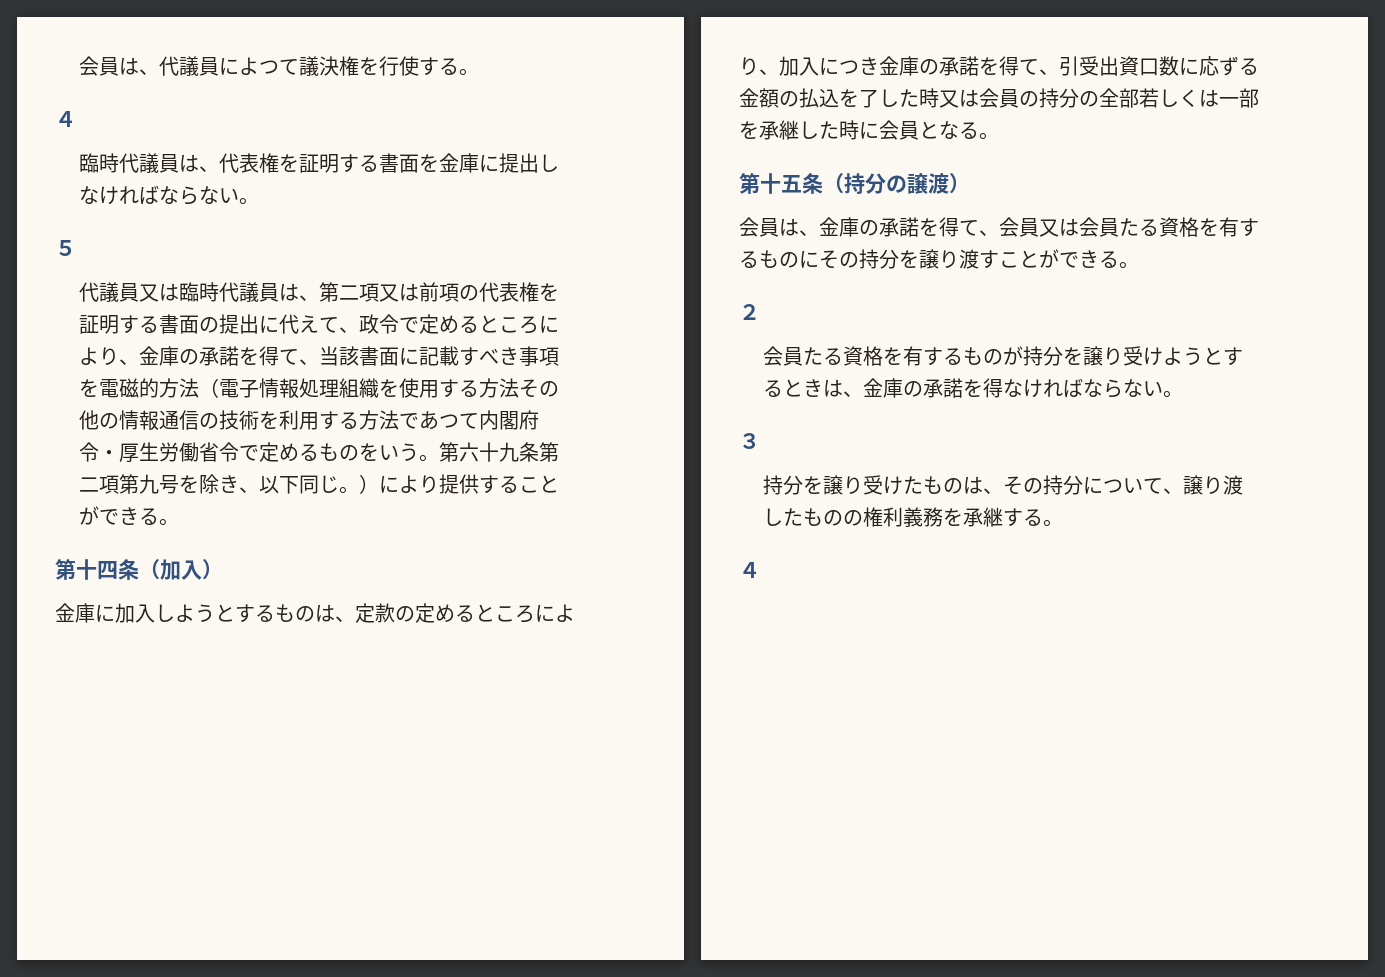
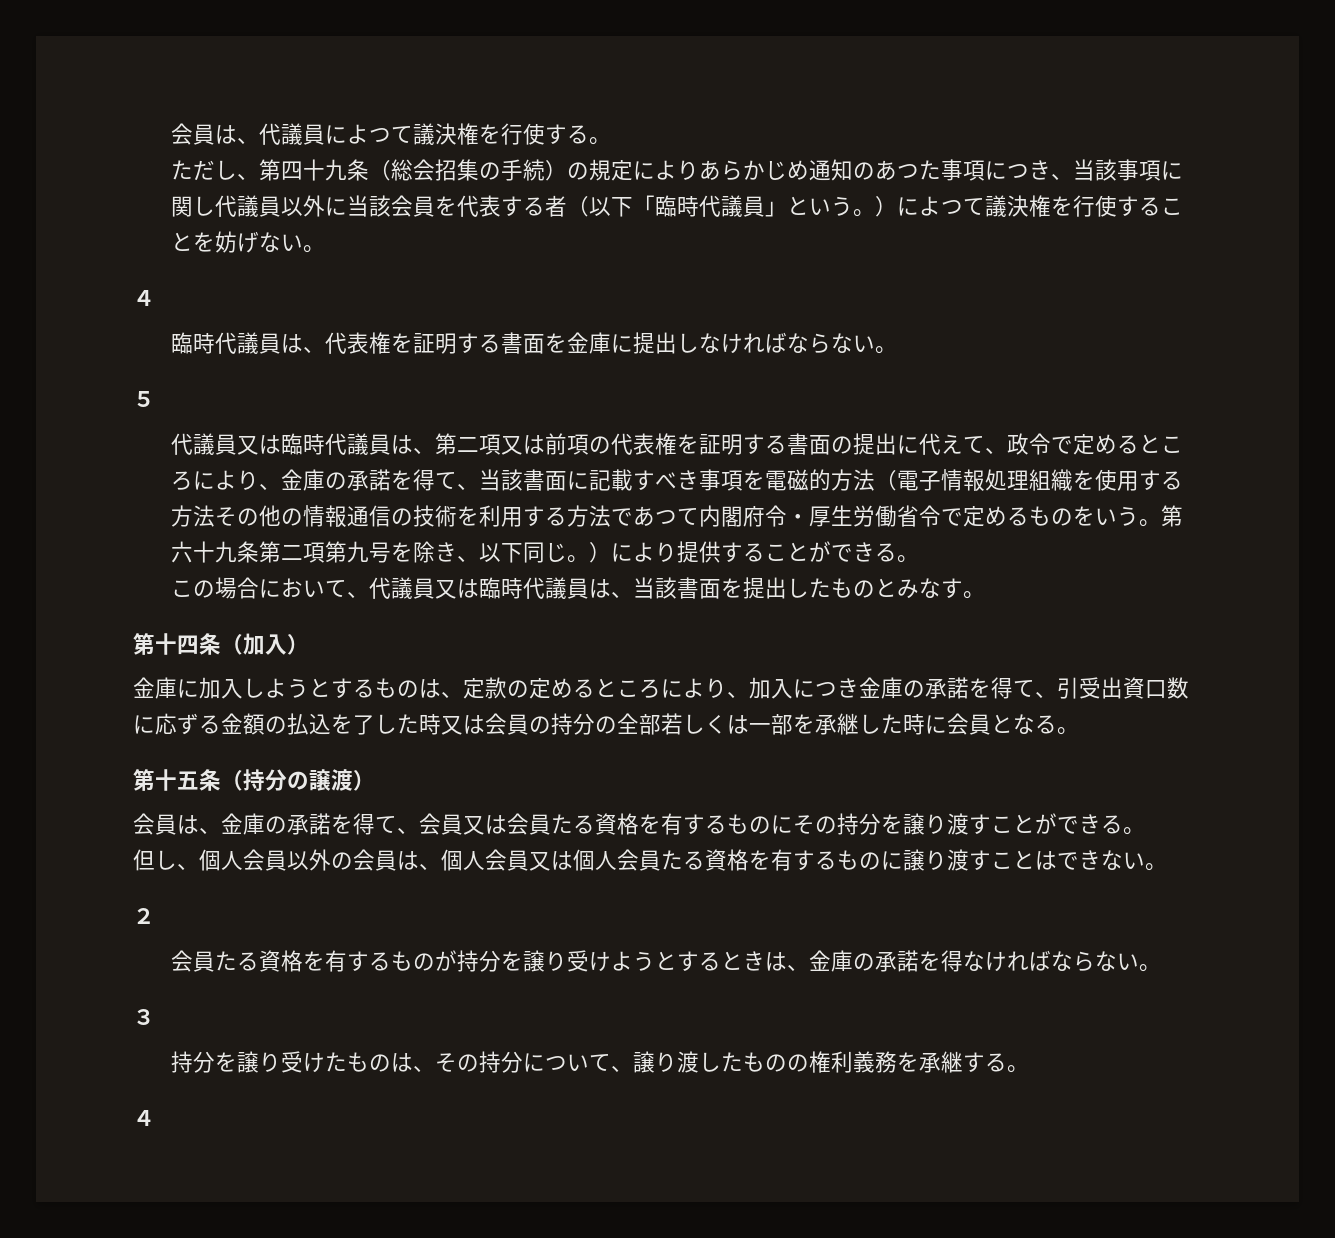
(479, 72) none -> [170,159,1183,181] [170,195,1183,217] [170,231,325,253] // ただし、第四十九条（総会招集の手続）の規定によりあらかじめ通知のあつた事項につき、当該事項に関し代議員以外に当該会員を代表する者（以下「臨時代議員」という。）によつて議決権を行使することを妨げない。
(179, 522) none -> [170,577,985,599] // この場合において、代議員又は臨時代議員は、当該書面を提出したものとみなす。
(1139, 265) none -> [133,849,1167,871] // 但し、個人会員以外の会員は、個人会員又は個人会員たる資格を有するものに譲り渡すことはできない。

